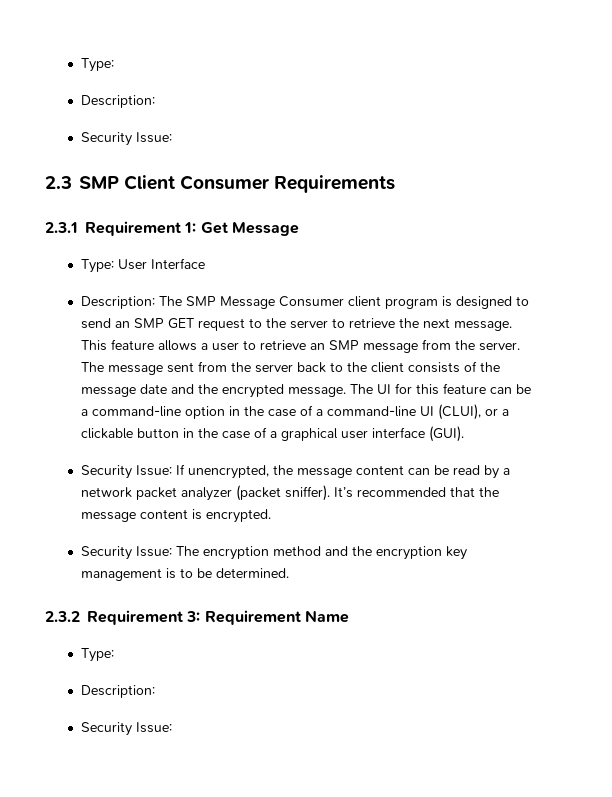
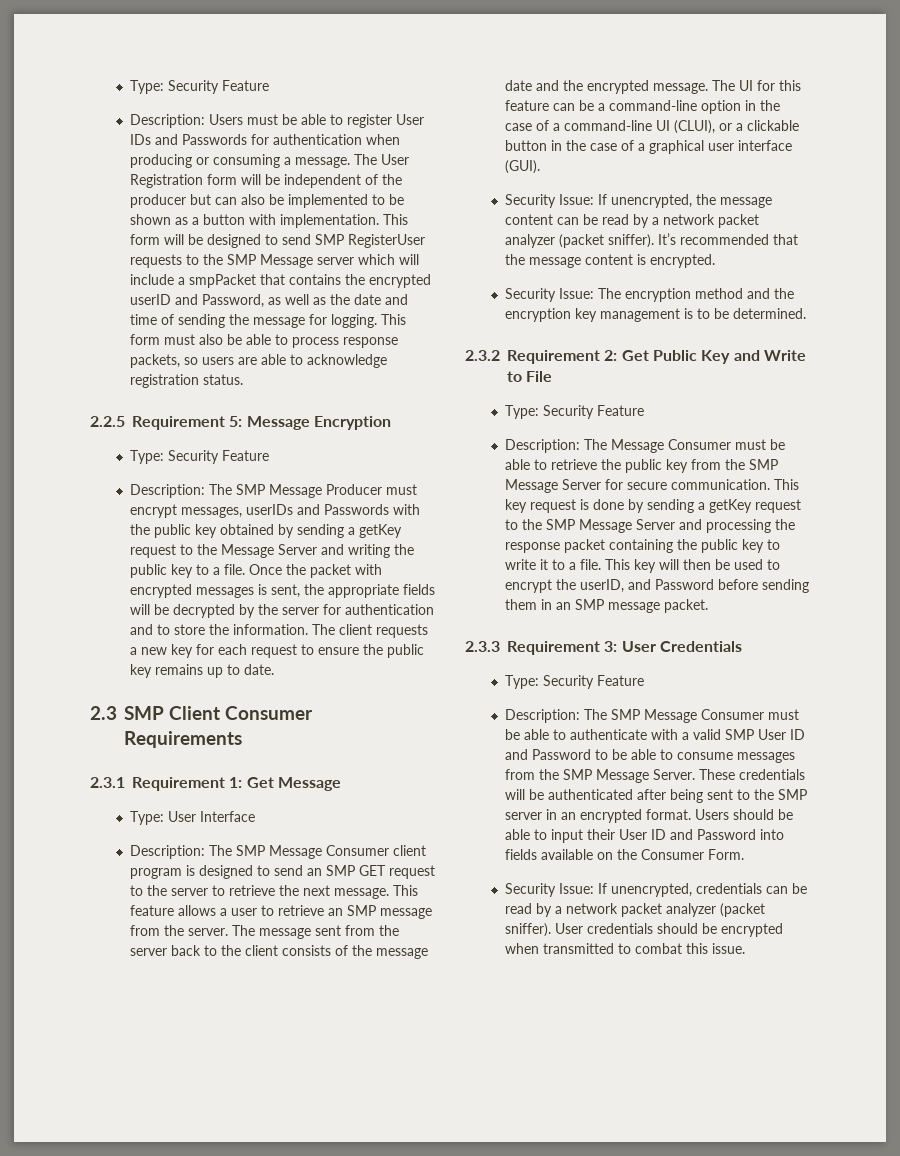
[80,58,114,72] [80,95,155,108] [80,132,172,146] Type: // Description: // Security Issue: -> [129,80,269,94] [129,114,424,128] [129,134,400,145] [129,154,409,168] [129,174,402,188] [129,194,404,208] [129,214,408,228] [129,234,425,248] [129,254,419,268] [129,274,431,288] [129,294,408,308] [129,314,406,328] [129,334,398,348] [129,354,387,368] [129,374,243,388] [90,416,391,430] [129,450,269,464] [129,484,417,498] [129,504,420,518] [129,524,402,538] [129,544,414,558] [129,564,382,578] [129,584,435,598] [129,604,434,618] [129,624,428,638] [129,644,424,658] [129,664,274,678] Type: Security Feature // Description: Users must be able to register User IDs and Passwords for authentication when producing or consuming a message. The User Registration form will be independent of the producer but can also be implemented to be shown as a button with implementation. This form will be designed to send SMP RegisterUser requests to the SMP Message server which will include a smpPacket that contains the encrypted userID and Password, as well as the date and time of sending the message for logging. This form must also be able to process response packets, so users are able to acknowledge registration status. // 2.2.5 Requirement 5: Message Encryption // Type: Security Feature // Description: The SMP Message Producer must encrypt messages, userIDs and Passwords with the public key obtained by sending a getKey request to the Message Server and writing the public key to a file. Once the packet with encrypted messages is sent, the appropriate fields will be decrypted by the server for authentication and to store the information. The client requests a new key for each request to ensure the public key remains up to date.
[186,610,349,625] [80,648,114,662] [80,685,155,698] [80,722,172,736] 3: Requirement Name // Type: // Description: // Security Issue: -> [604,350,806,364] [507,371,553,382] [504,405,644,419] [504,439,785,453] [504,459,778,473] [504,479,799,493] [504,499,801,513] [504,519,795,533] [504,539,780,553] [504,559,780,573] [504,579,809,593] [504,599,708,613] [465,641,742,655] [504,675,644,689] [504,709,799,723] [504,729,805,740] [504,749,795,763] [504,769,805,783] [504,789,807,803] [504,809,793,823] [504,829,784,843] [504,849,744,860] [504,883,807,897] [504,903,765,917] [504,923,783,937] [504,943,745,954] 2: Get Public Key and Write to File // Type: Security Feature // Description: The Message Consumer must be able to retrieve the public key from the SMP Message Server for secure communication. This key request is done by sending a getKey request to the SMP Message Server and processing the response packet containing the public key to write it to a file. This key will then be used to encrypt the userID, and Password before sending them in an SMP message packet. // 2.3.3 Requirement 3: User Credentials // Type: Security Feature // Description: The SMP Message Consumer must be able to authenticate with a valid SMP User ID and Password to be able to consume messages from the SMP Message Server. These credentials will be authenticated after being sent to the SMP server in an encrypted format. Users should be able to input their User ID and Password into fields available on the Consumer Form. // Security Issue: If unencrypted, credentials can be read by a network packet analyzer (packet sniffer). User credentials should be encrypted when transmitted to combat this issue.

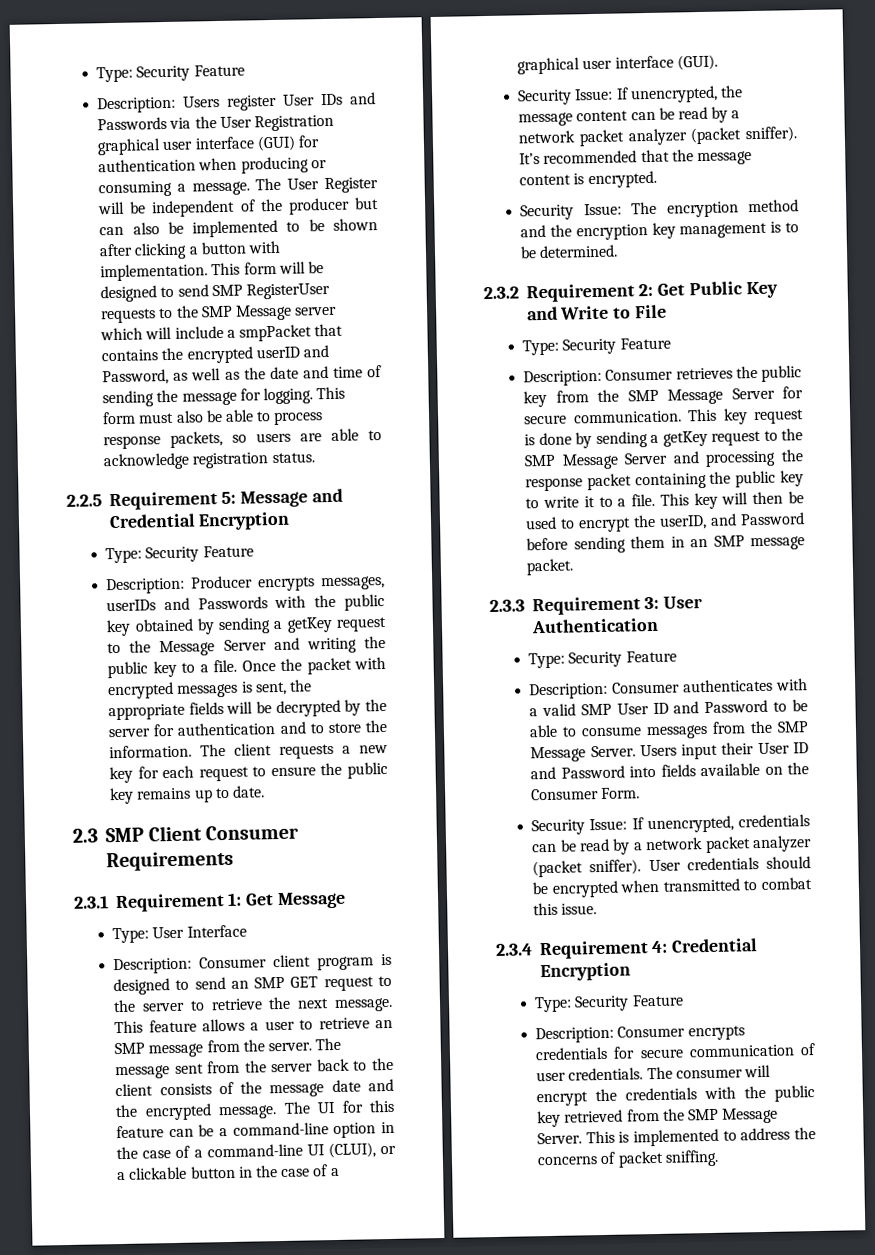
[246,114,343,125] must be able to -> (221, 101) none
(247, 139) none -> [169,114,334,132] [97,135,296,156] via the User Registration graphical user interface (GUI)
[129,174,237,188] Registration form -> [324,177,378,194] Register
[174,217,188,225] as -> [99,242,188,260] after clicking
[313,416,391,430] [129,450,269,464] [129,484,417,498] [129,504,177,518] Encryption // Type: Security Feature // Description: The SMP Message Producer must encrypt -> [311,488,343,503] [108,511,291,531] [105,545,254,564] [106,575,316,595] and Credential Encryption // Type: Security Feature // Description: Producer encrypts
[208,845,322,859] The SMP Message -> (193, 966) none
[583,439,785,453] [504,459,597,470] The Message Consumer must be able to retrieve -> [605,367,733,381] Consumer retrieves
[659,641,742,652] [504,675,644,689] [504,709,799,723] [504,729,647,740] Credentials // Type: Security Feature // Description: The SMP Message Consumer must be able to authenticate -> [530,617,659,634] [528,650,677,669] [529,678,774,700] Authentication // Type: Security Feature // Description: Consumer authenticates
[698,769,805,780] [504,789,807,803] [504,809,793,823] [504,829,547,840] These credentials will be authenticated after being sent to the SMP server in an encrypted format. Users should be able to -> [639,744,677,757] Users
(745, 948) none -> [495,938,759,960] [539,962,631,982] [534,994,684,1013] [535,1025,745,1044] [535,1043,816,1061] [536,1064,771,1082] [536,1085,815,1107] [537,1107,779,1128] [537,1127,816,1147] [537,1149,719,1168] // 2.3.4 Requirement 4: Credential Encryption // Type: Security Feature // Description: Consumer encrypts credentials for secure communication of user credentials. The consumer will encrypt the credentials with the public key retrieved from the SMP Message Server. This is implemented to address the concerns of packet sniffing.

